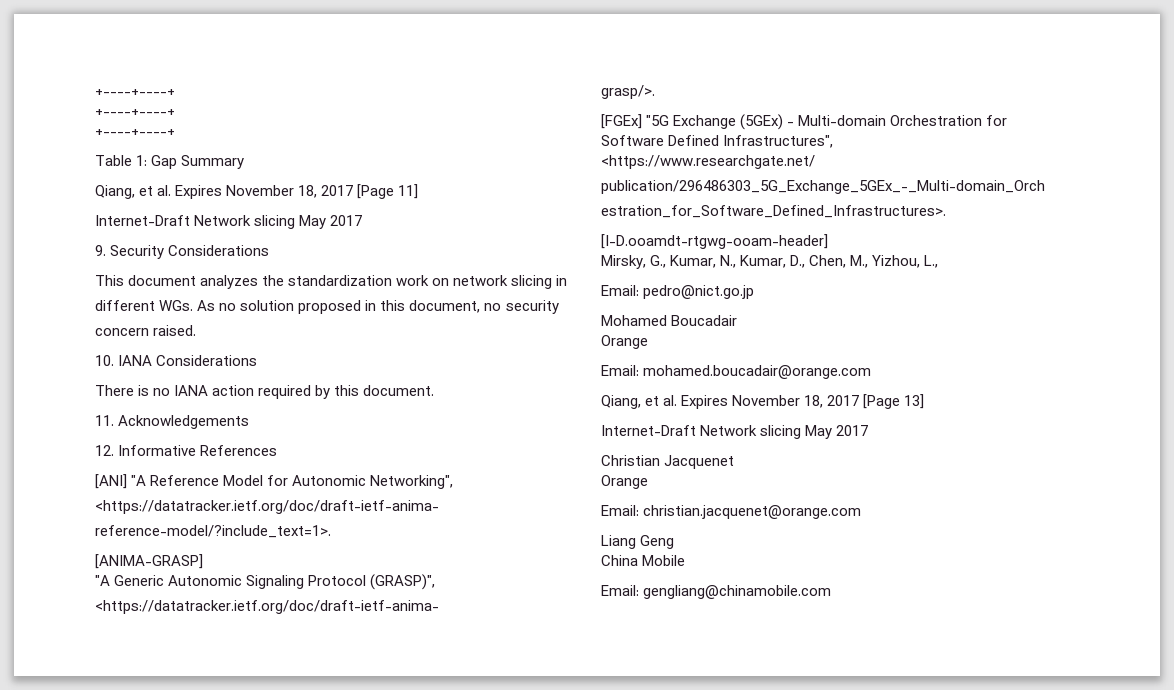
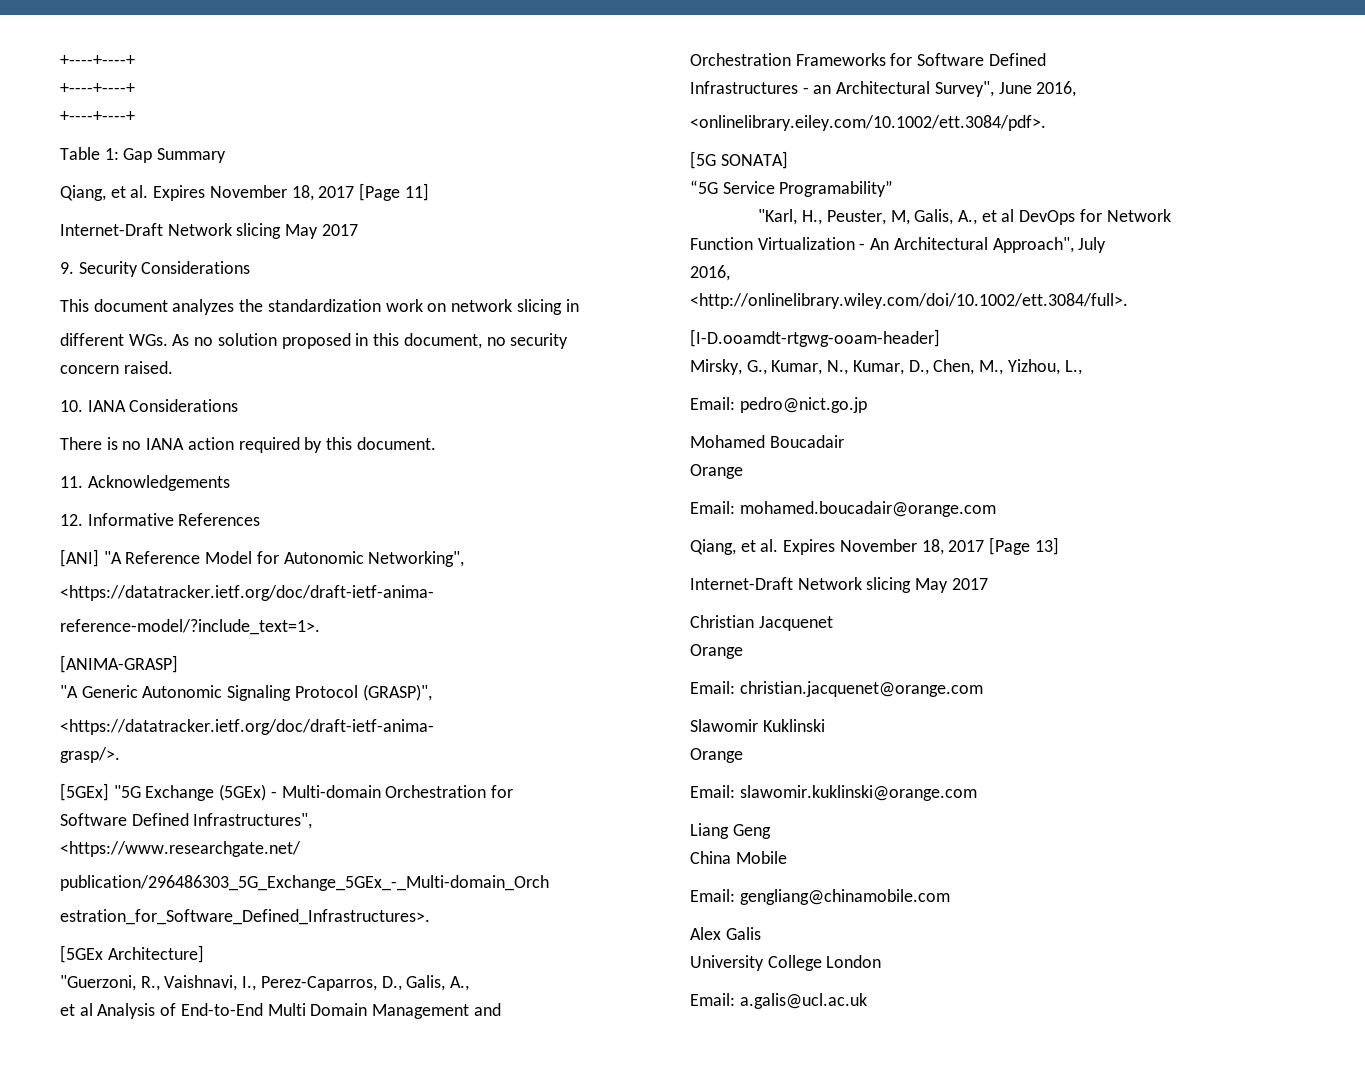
[601,114,642,129] [FGEx] -> [60,783,109,801] [5GEx]
(946, 211) none -> [60,945,204,963] [60,975,470,991] [60,1003,501,1019] [690,53,1046,66] [690,81,1077,97] [690,115,1046,131] [690,151,788,169] [690,180,894,197] [758,209,1171,225] [690,237,1107,253] [690,265,730,281] [690,293,1128,309] // [5GEx Architecture] // "Guerzoni, R., Vaishnavi, I., Perez-Caparros, D., Galis, A., // et al Analysis of End-to-End Multi Domain Management and // Orchestration Frameworks for Software Defined // Infrastructures - an Architectural Survey", June 2016, // <onlinelibrary.eiley.com/10.1002/ett.3084/pdf>. // [5G SONATA] // “5G Service Programability” // "Karl, H., Peuster, M, Galis, A., et al DevOps for Network // Function Virtualization - An Architectural Approach", July // 2016, // <http://onlinelibrary.wiley.com/doi/10.1002/ett.3084/full>.
(862, 512) none -> [690,719,825,732] [690,748,743,763] [690,785,977,801] // Slawomir Kuklinski // Orange // Email: slawomir.kuklinski@orange.com
(832, 592) none -> [690,927,761,940] [690,955,882,971] [690,993,867,1009] // Alex Galis // University College London // Email: a.galis@ucl.ac.uk

